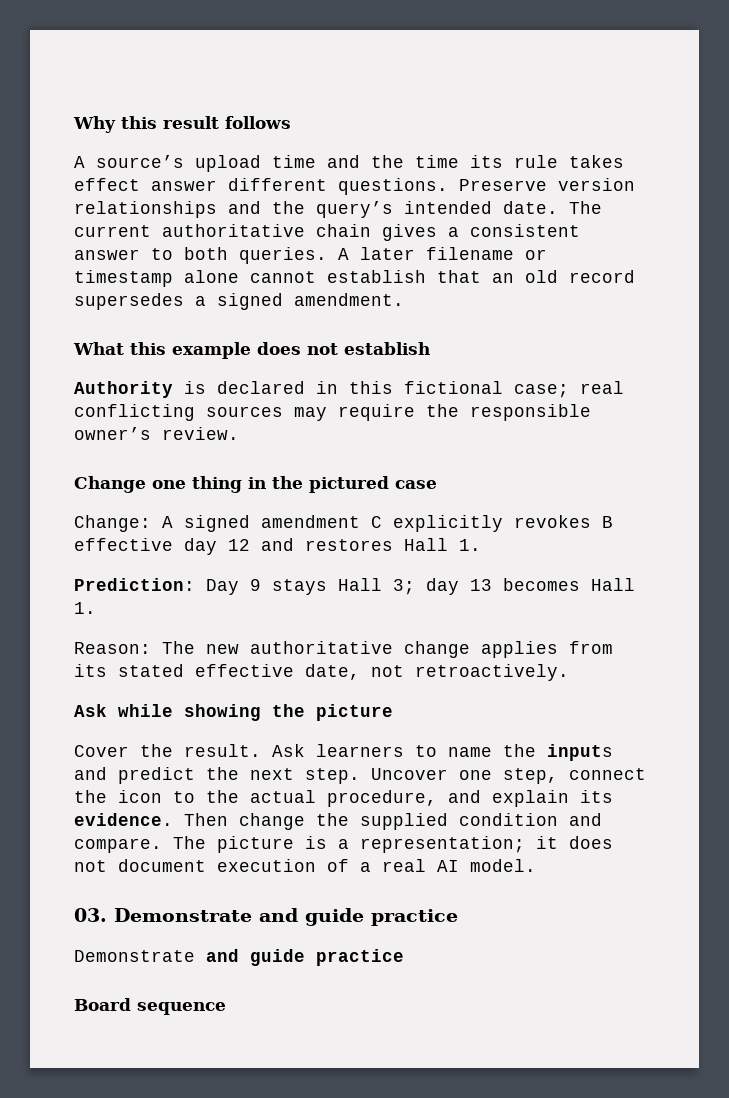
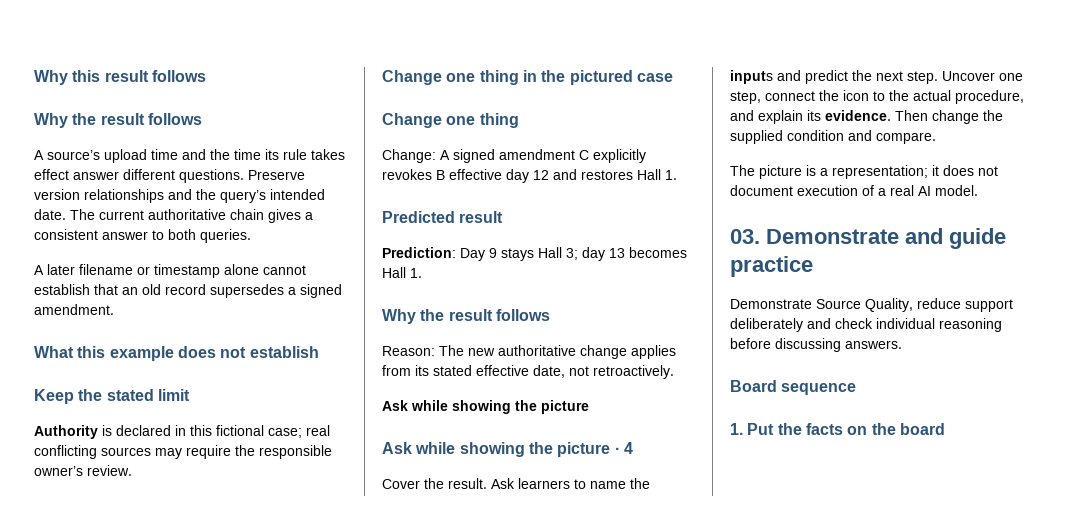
(291, 122) none -> [34,113,202,128] // Why the result follows
(327, 255) none -> (251, 236) //
(430, 348) none -> [34,389,190,404] // Keep the stated limit
(437, 484) none -> [382,113,519,128] // Change one thing
(481, 545) none -> [382,211,504,223] // Predicted result
(96, 608) none -> [382,309,550,324] // Why the result follows
(393, 712) none -> [382,442,633,457] // Ask while showing the picture · 4
(162, 845) none -> (936, 138) //
[206,949,404,966] [74,998,226,1015] and guide practice // Board sequence -> [816,298,1013,312] [730,318,1002,332] [730,338,902,352] [730,380,857,395] [730,423,945,435] Source Quality, reduce support deliberately and check individual reasoning before discussing answers. // Board sequence // 1. Put the facts on the board

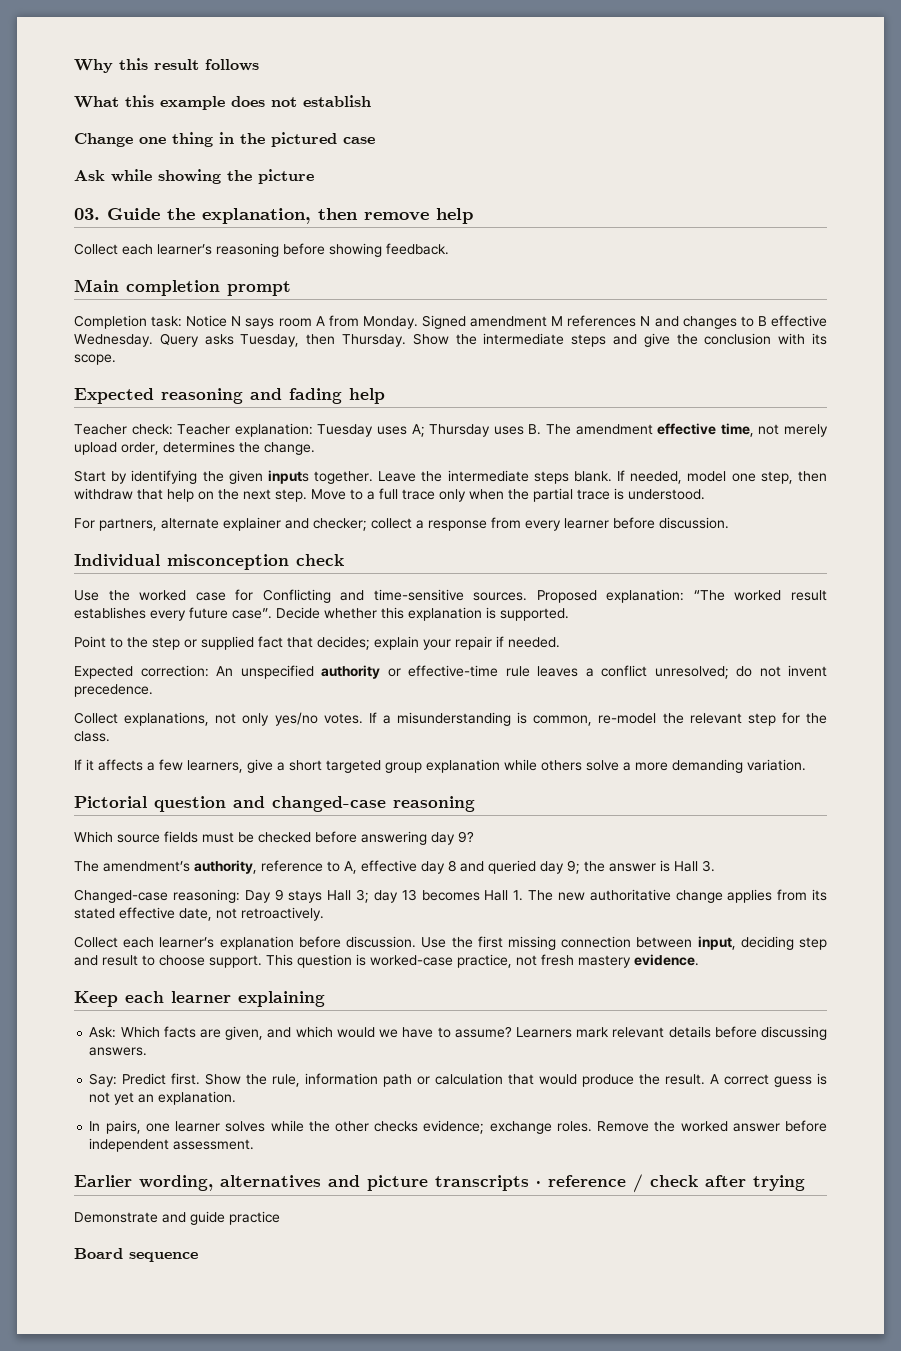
[34,113,202,128] [34,149,345,163] [34,169,305,183] [34,189,325,203] [34,209,313,223] [34,229,251,243] [34,264,306,278] [34,284,342,298] [34,304,114,315] // Why the result follows // A source’s upload time and the time its rule takes effect answer different questions. Preserve version relationships and the query’s intended date. The current authoritative chain gives a consistent answer to both queries. // A later filename or timestamp alone cannot establish that an old record supersedes a signed amendment. -> (259, 65) none
[34,389,190,404] [34,425,330,439] [34,445,332,459] [34,465,132,476] // Keep the stated limit // Authority is declared in this fictional case; real conflicting sources may require the responsible owner’s review. -> (371, 101) none
[382,113,519,128] [382,149,646,163] [382,169,677,183] [382,211,504,223] [382,247,456,258] Change one thing // Change: A signed amendment C explicitly revokes B effective day 12 and restores Hall 1. // Predicted result // Prediction: -> [74,169,314,184] [74,208,473,224] [74,243,449,257] [74,279,291,296] [74,315,827,329] [74,333,827,347] [74,354,116,365] [74,388,385,404] [74,423,829,437] [74,441,315,455] [74,470,827,484] [74,488,705,502] [74,517,729,531] [74,554,344,570] [74,589,828,603] [74,607,569,621] [74,636,560,650] [74,665,827,679] [74,684,153,697] [74,712,827,726] [74,731,110,742] [74,759,806,773] [74,796,475,812] [74,831,474,845] [74,860,715,874] [74,889,240,903] Ask while showing the picture // 03. Guide the explanation, then remove help // Collect each learner’s reasoning before showing feedback. // Main completion prompt // Completion task: Notice N says room A from Monday. Signed amendment M references N and changes to B effective Wednesday. Query asks Tuesday, then Thursday. Show the intermediate steps and give the conclusion with its scope. // Expected reasoning and fading help // Teacher check: Teacher explanation: Tuesday uses A; Thursday uses B. The amendment effective time, not merely upload order, determines the change. // Start by identifying the given inputs together. Leave the intermediate steps blank. If needed, model one step, then withdraw that help on the next step. Move to a full trace only when the partial trace is understood. // For partners, alternate explainer and checker; collect a response from every learner before discussion. // Individual misconception check // Use the worked case for Conflicting and time-sensitive sources. Proposed explanation: “The worked result establishes every future case”. Decide whether this explanation is supported. // Point to the step or supplied fact that decides; explain your repair if needed. // Expected correction: An unspecified authority or effective-time rule leaves a conflict unresolved; do not invent precedence. // Collect explanations, not only yes/no votes. If a misunderstanding is common, re-model the relevant step for the class. // If it affects a few learners, give a short targeted group explanation while others solve a more demanding variation. // Pictorial question and changed-case reasoning // Which source fields must be checked before answering day 9? // The amendment’s authority, reference to A, effective day 8 and queried day 9; the answer is Hall 3. // Changed-case reasoning:
[382,309,550,324] [382,346,435,356] // Why the result follows // Reason: -> (524, 895) none
[382,400,589,414] [382,442,633,457] [382,478,650,489] [730,70,1023,84] [730,90,1024,104] [730,110,1003,124] [730,130,936,144] [730,165,998,179] [730,185,978,196] [730,228,1006,249] [730,256,813,277] [730,298,1013,312] [730,318,1002,332] [730,338,902,352] [730,380,857,395] [730,423,945,435] Ask while showing the picture // Ask while showing the picture · 4 // Cover the result. Ask learners to name the inputs and predict the next step. Uncover one step, connect the icon to the actual procedure, and explain its evidence. Then change the supplied condition and compare. // The picture is a representation; it does not document execution of a real AI model. // 03. Demonstrate and guide practice // Demonstrate Source Quality, reduce support deliberately and check individual reasoning before discussing answers. // Board sequence // 1. Put the facts on the board -> [74,936,827,950] [74,954,699,968] [74,991,325,1007] [89,1026,827,1040] [89,1047,148,1056] [89,1073,827,1087] [89,1091,237,1105] [89,1120,828,1134] [89,1138,255,1152] [74,1174,805,1193] [74,1211,280,1225] [74,1248,198,1262] Collect each learner’s explanation before discussion. Use the first missing connection between input, deciding step and result to choose support. This question is worked-case practice, not fresh mastery evidence. // Keep each learner explaining // Ask: Which facts are given, and which would we have to assume? Learners mark relevant details before discussing answers. // Say: Predict first. Show the rule, information path or calculation that would produce the result. A correct guess is not yet an explanation. // In pairs, one learner solves while the other checks evidence; exchange roles. Remove the worked answer before independent assessment. // Earlier wording, alternatives and picture transcripts · reference / check after trying // Demonstrate and guide practice // Board sequence

